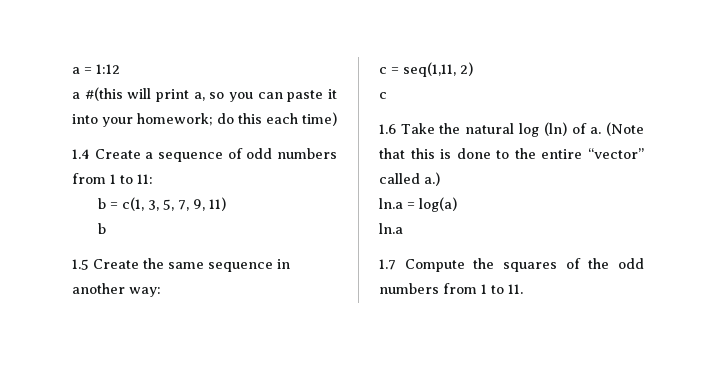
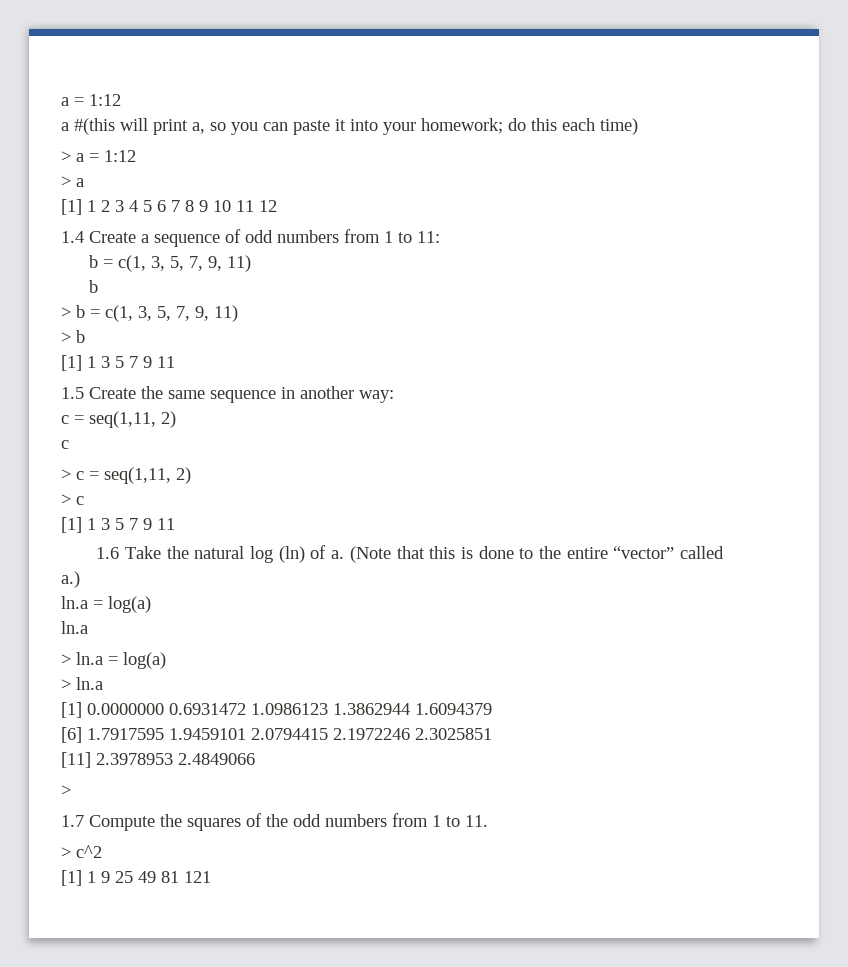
(337, 119) none -> [61,150,136,162] [61,176,84,187] [61,199,277,215] // > a = 1:12 // > a // [1] 1 2 3 4 5 6 7 8 9 10 11 12
(106, 228) none -> [61,305,238,322] [61,330,85,343] [61,355,175,371] // > b = c(1, 3, 5, 7, 9, 11) // > b // [1] 1 3 5 7 9 11
(387, 95) none -> [61,467,191,484] [61,494,84,505] [61,517,175,533] // > c = seq(1,11, 2) // > c // [1] 1 3 5 7 9 11
(403, 228) none -> [61,652,166,669] [61,677,103,690] [61,702,492,718] [61,727,492,743] [61,752,255,768] [61,785,71,796] // > ln.a = log(a) // > ln.a // [1] 0.0000000 0.6931472 1.0986123 1.3862944 1.6094379 // [6] 1.7917595 1.9459101 2.0794415 2.1972246 2.3025851 // [11] 2.3978953 2.4849066 // >
(523, 289) none -> [61,845,102,858] [61,870,211,886] // > c^2 // [1] 1 9 25 49 81 121

